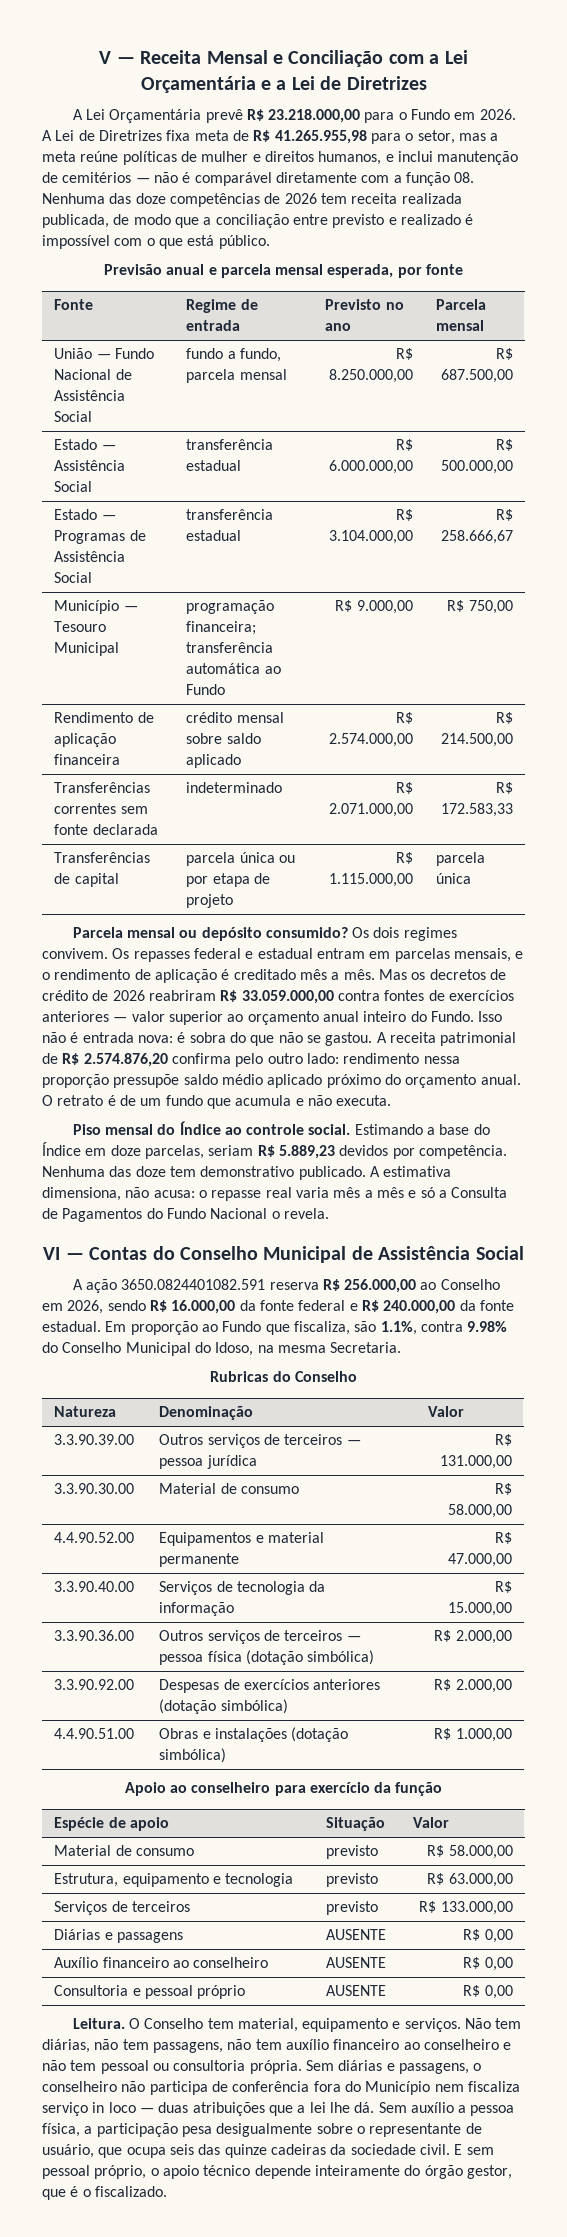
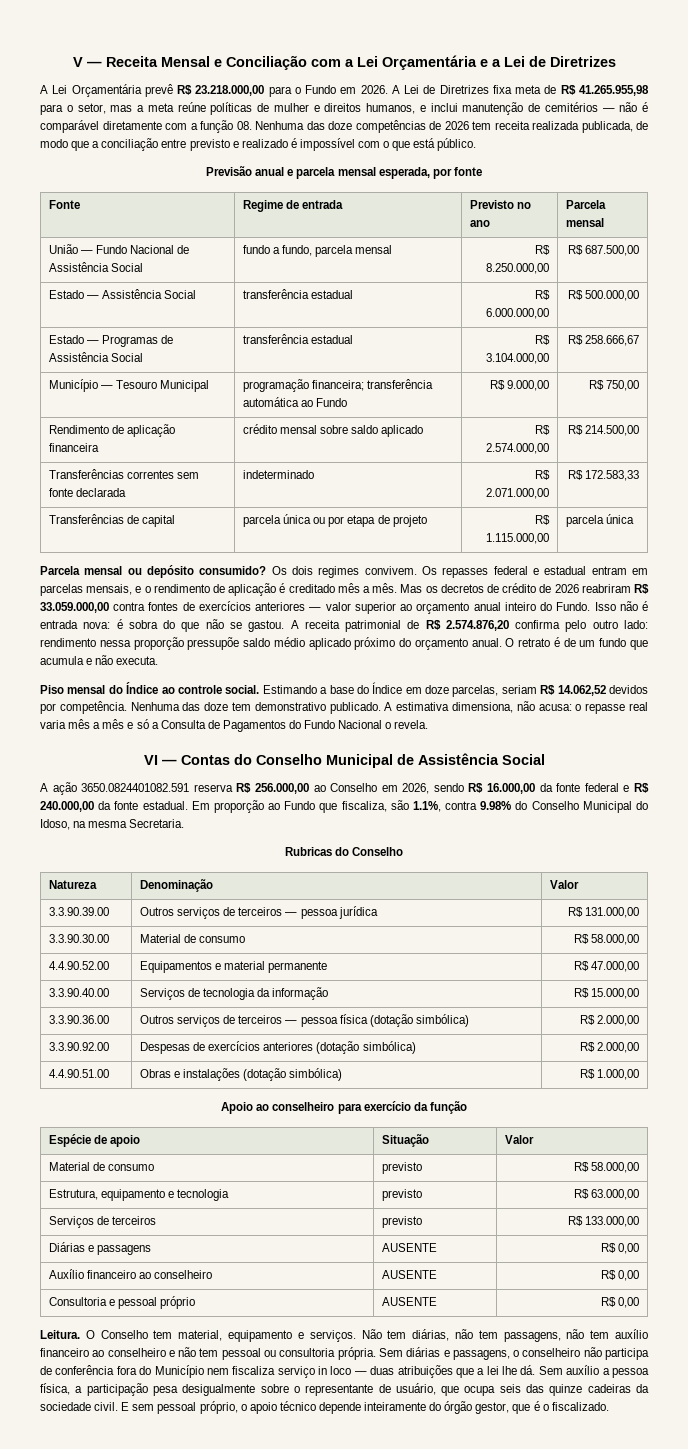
[278,1145,335,1159] 5.889,23 -> [557,685,606,696] 14.062,52

